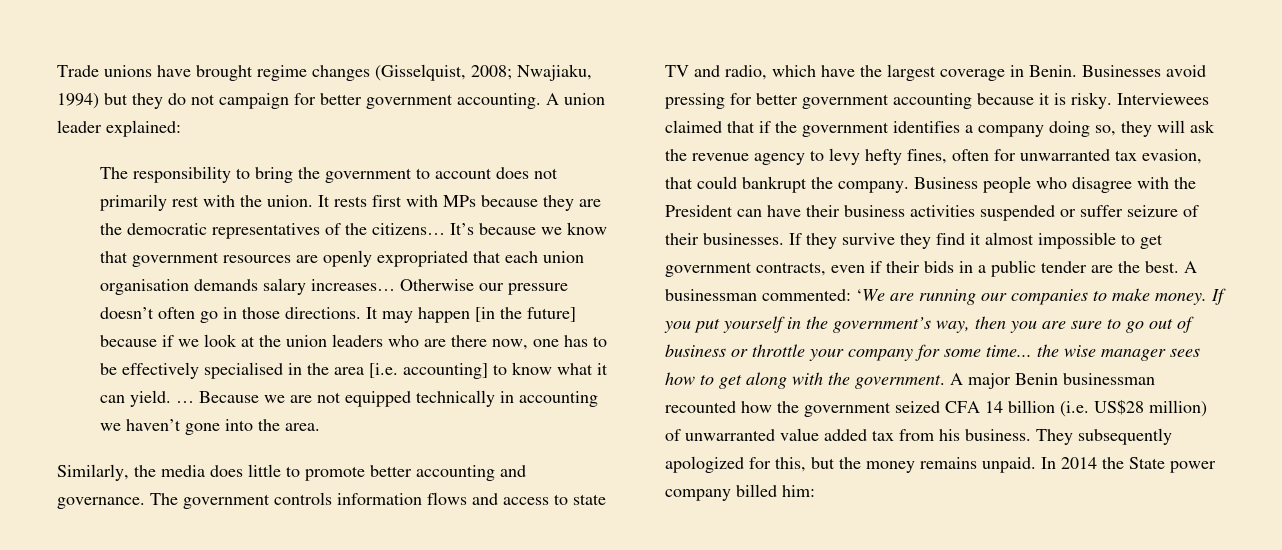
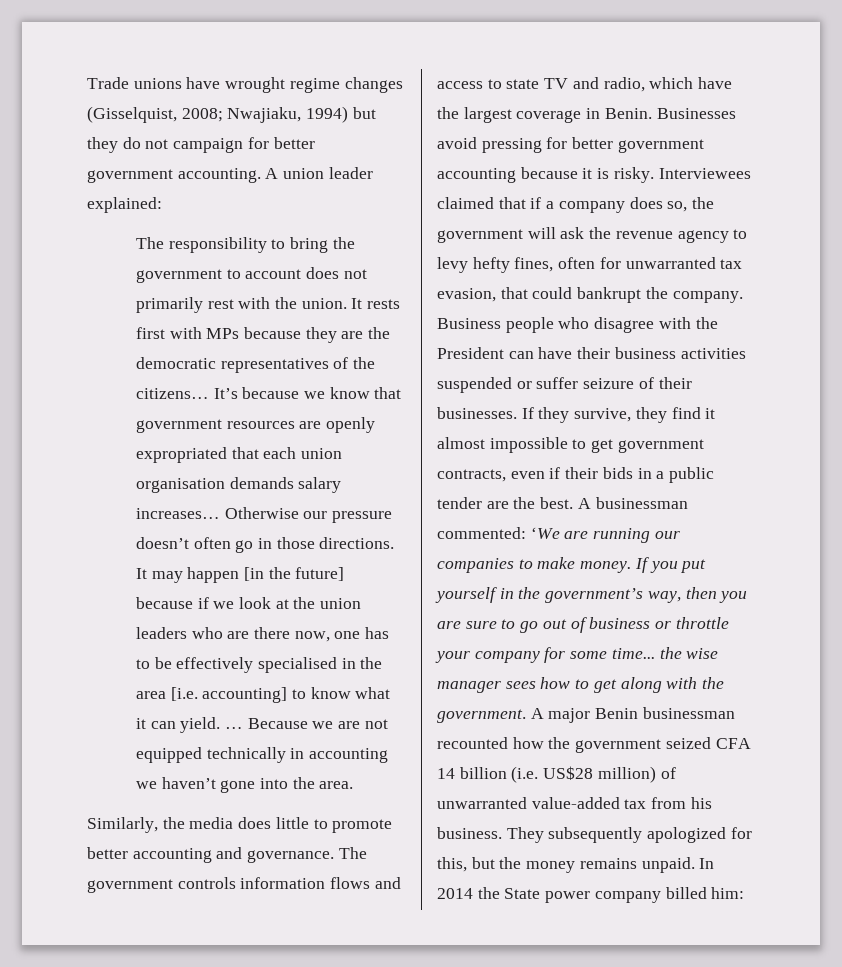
[196,65,253,81] brought -> [225,77,286,93] wrought
[775,121,1152,137] the government identifies a company doing so, they -> [546,197,715,213] [437,229,523,243] a company does so, the government
[842,233,895,245] survive -> [574,408,632,422] survive,
[780,428,867,441] value added -> [531,797,620,809] value-added

